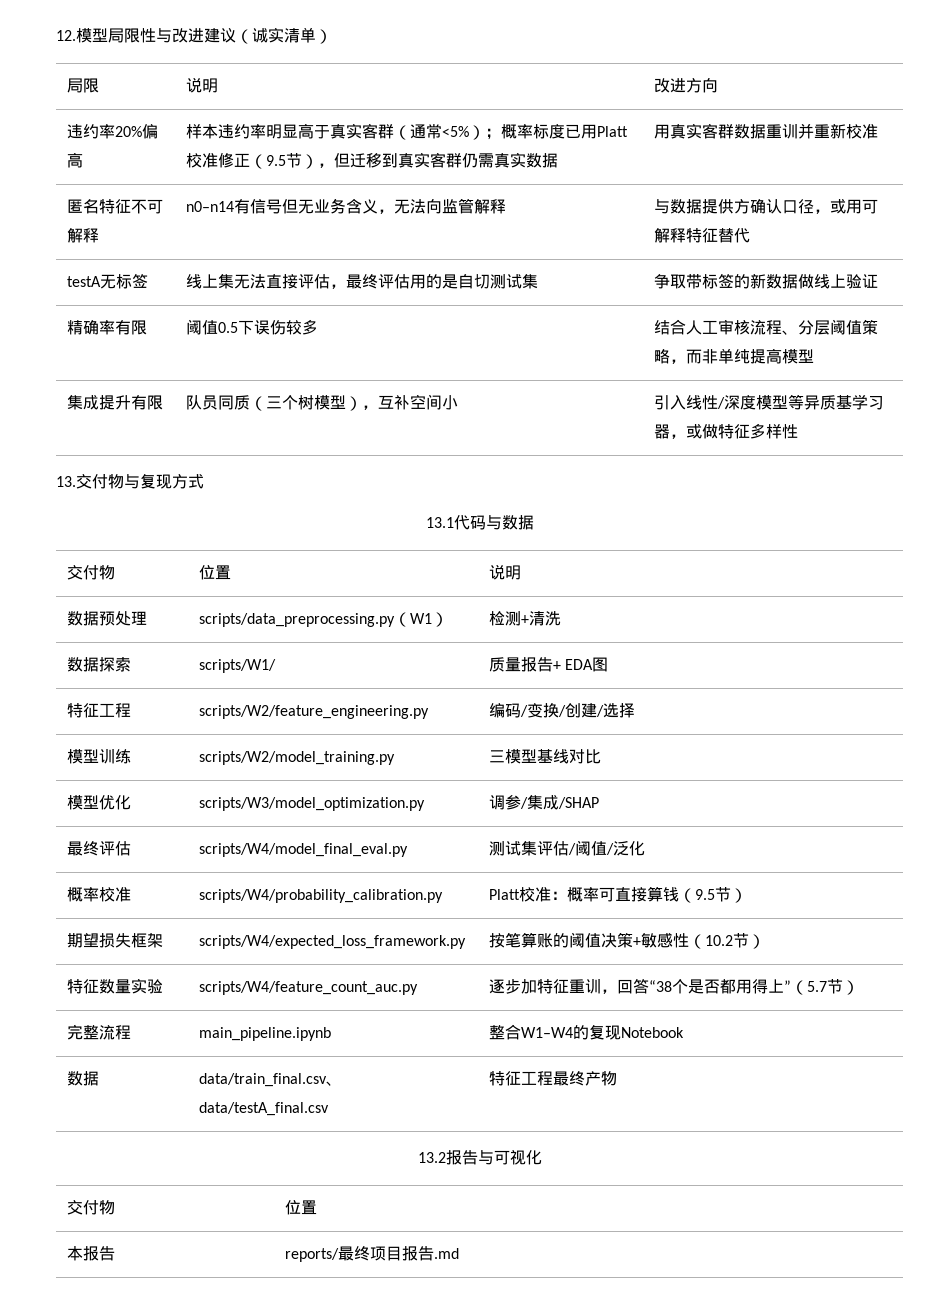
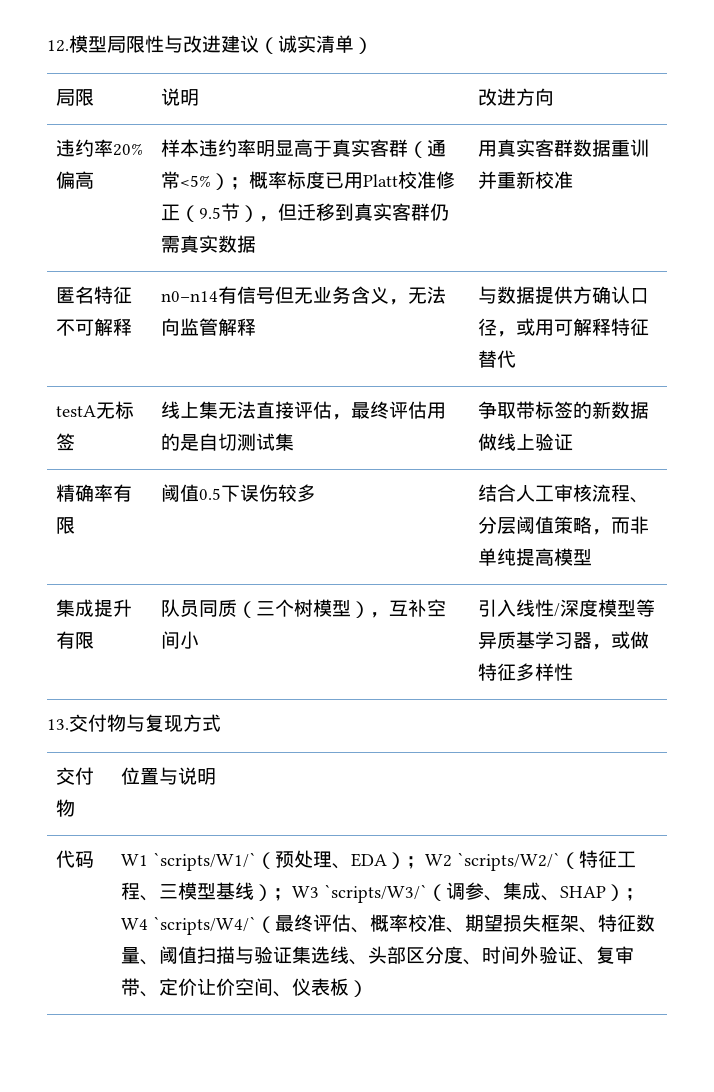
[425,515,534,530] [67,565,116,580] [199,565,232,580] // 13.1代码与数据 // 交付物 | 位置 | -> [55,767,94,785] [55,799,75,817] [120,767,178,785] // 交付物 | 位置与
[67,611,148,626] [199,612,449,627] [489,611,562,626] [67,657,132,672] [199,659,277,673] [489,657,609,672] [67,703,132,718] [199,705,430,719] [489,703,636,718] [67,749,132,764] [199,751,396,765] [489,749,602,764] [67,795,132,810] [199,797,426,811] [489,795,600,810] [67,841,132,856] [199,843,409,857] [489,840,646,856] [67,887,132,902] [199,889,444,903] [489,886,748,903] [67,932,164,948] [199,935,467,949] [489,932,766,949] [67,978,164,994] [199,981,419,995] [489,978,860,995] [67,1024,132,1040] [199,1027,332,1041] [489,1024,685,1040] [67,1071,100,1086] [199,1073,343,1087] [199,1102,330,1116] [489,1071,618,1086] [417,1149,542,1165] [67,1200,116,1215] [285,1200,318,1215] [67,1246,116,1261] [285,1246,460,1262] 数据预处理 | scripts/data_preprocessing.py（W1） | 检测+清洗 // 数据探索 | scripts/W1/ | 质量报告+ EDA图 // 特征工程 | scripts/W2/feature_engineering.py | 编码/变换/创建/选择 // 模型训练 | scripts/W2/model_training.py | 三模型基线对比 // 模型优化 | scripts/W3/model_optimization.py | 调参/集成/SHAP // 最终评估 | scripts/W4/model_final_eval.py | 测试集评估/阈值/泛化 // 概率校准 | scripts/W4/probability_calibration.py | Platt校准：概率可直接算钱（9.5节） // 期望损失框架 | scripts/W4/expected_loss_framework.py | 按笔算账的阈值决策+敏感性（10.2节） // 特征数量实验 | scripts/W4/feature_count_auc.py | 逐步加特征重训，回答“38个是否都用得上”（5.7节） // 完整流程 | main_pipeline.ipynb | 整合W1–W4的复现Notebook // 数据 | data/train_final.csv、data/testA_final.csv | 特征工程最终产物 // 13.2报告与可视化 // 交付物 | 位置 // 本报告 | reports/最终项目报告.md -> [55,850,94,868] [120,850,636,871] [120,882,644,903] [120,914,655,935] [120,946,634,965] [120,978,368,997] 代码 | W1 `scripts/W1/`（预处理、EDA）；W2 `scripts/W2/`（特征工程、三模型基线）；W3 `scripts/W3/`（调参、集成、SHAP）；W4 `scripts/W4/`（最终评估、概率校准、期望损失框架、特征数量、阈值扫描与验证集选线、头部区分度、时间外验证、复审带、定价让价空间、仪表板）

